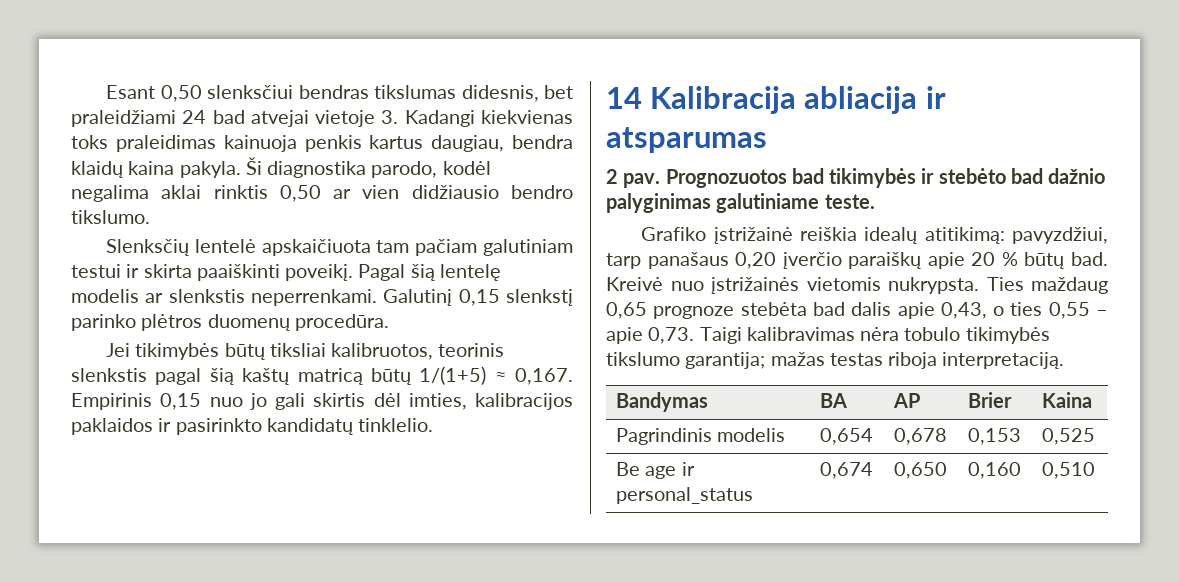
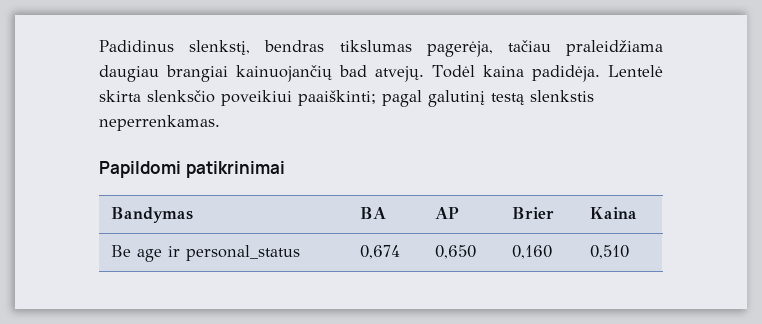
[106,85,573,102] [71,110,573,127] [71,135,573,152] [71,157,491,178] [71,185,573,202] [71,210,150,224] [106,239,573,256] [71,264,501,281] [71,289,573,306] [71,314,389,331] [106,343,505,360] [71,366,573,385] [71,393,573,410] [71,418,434,435] [606,86,946,114] [606,127,767,153] [606,168,1106,188] [606,193,875,213] [641,227,1108,244] [606,252,1108,269] [606,277,1108,294] [606,302,1108,319] [606,327,1050,344] [606,352,1065,369] Esant 0,50 slenksčiui bendras tikslumas didesnis, bet praleidžiami 24 bad atvejai vietoje 3. Kadangi kiekvienas toks praleidimas kainuoja penkis kartus daugiau, bendra klaidų kaina pakyla. Ši diagnostika parodo, kodėl negalima aklai rinktis 0,50 ar vien didžiausio bendro tikslumo. // Slenksčių lentelė apskaičiuota tam pačiam galutiniam testui ir skirta paaiškinti poveikį. Pagal šią lentelę modelis ar slenkstis neperrenkami. Galutinį 0,15 slenkstį parinko plėtros duomenų procedūra. // Jei tikimybės būtų tiksliai kalibruotos, teorinis slenkstis pagal šią kaštų matricą būtų 1/(1+5) ≈ 0,167. Empirinis 0,15 nuo jo gali skirtis dėl imties, kalibracijos paklaidos ir pasirinkto kandidatų tinklelio. // 14 Kalibracija abliacija ir atsparumas // 2 pav. Prognozuotos bad tikimybės ir stebėto bad dažnio palyginimas galutiniame teste. // Grafiko įstrižainė reiškia idealų atitikimą: pavyzdžiui, tarp panašaus 0,20 įverčio paraiškų apie 20 % būtų bad. Kreivė nuo įstrižainės vietomis nukrypsta. Ties maždaug 0,65 prognoze stebėta bad dalis apie 0,43, o ties 0,55 – apie 0,73. Taigi kalibravimas nėra tobulo tikimybės tikslumo garantija; mažas testas riboja interpretaciją. -> [99,40,663,57] [99,65,663,82] [99,90,594,107] [99,115,220,131] [99,161,285,178] Padidinus slenkstį, bendras tikslumas pagerėja, tačiau praleidžiama daugiau brangiai kainuojančių bad atvejų. Todėl kaina padidėja. Lentelė skirta slenksčio poveikiui paaiškinti; pagal galutinį testą slenkstis neperrenkamas. // Papildomi patikrinimai
[616,428,786,445] [820,428,874,445] [894,428,948,445] [968,428,1022,445] [1042,428,1096,445] // Pagrindinis modelis | 0,654 | 0,678 | 0,153 | 0,525 -> (637, 213) none

